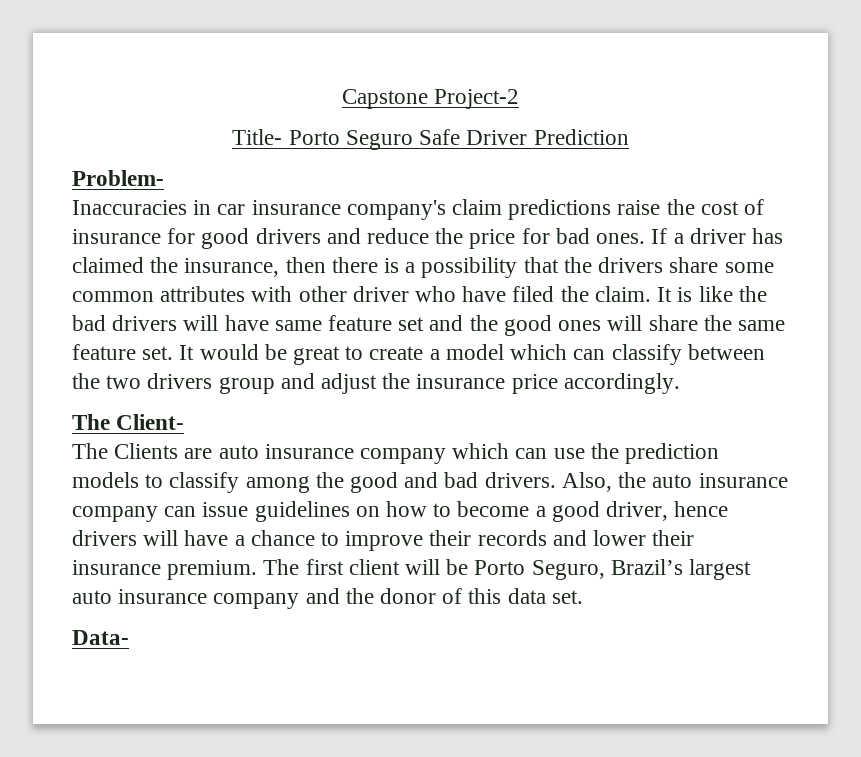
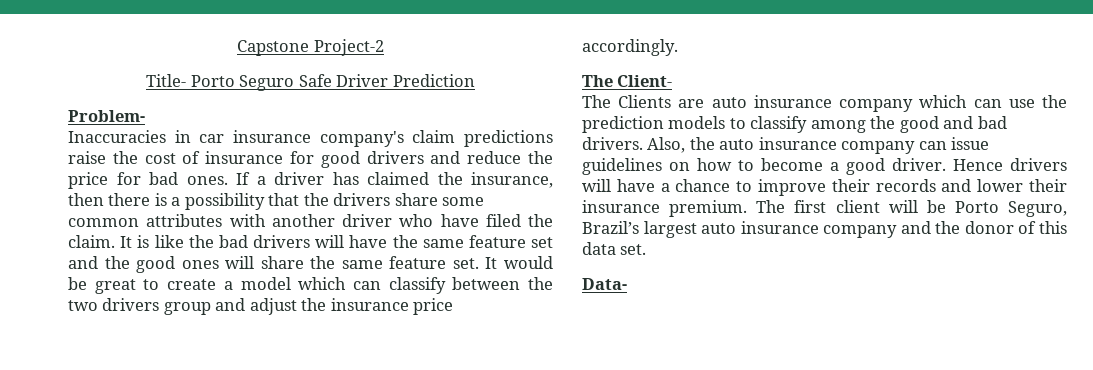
[298,286,347,302] other -> [271,214,335,227] another
(269, 323) none -> [392,235,418,248] the
[606,501,729,521] driver, hence -> [892,158,1003,171] driver. Hence

